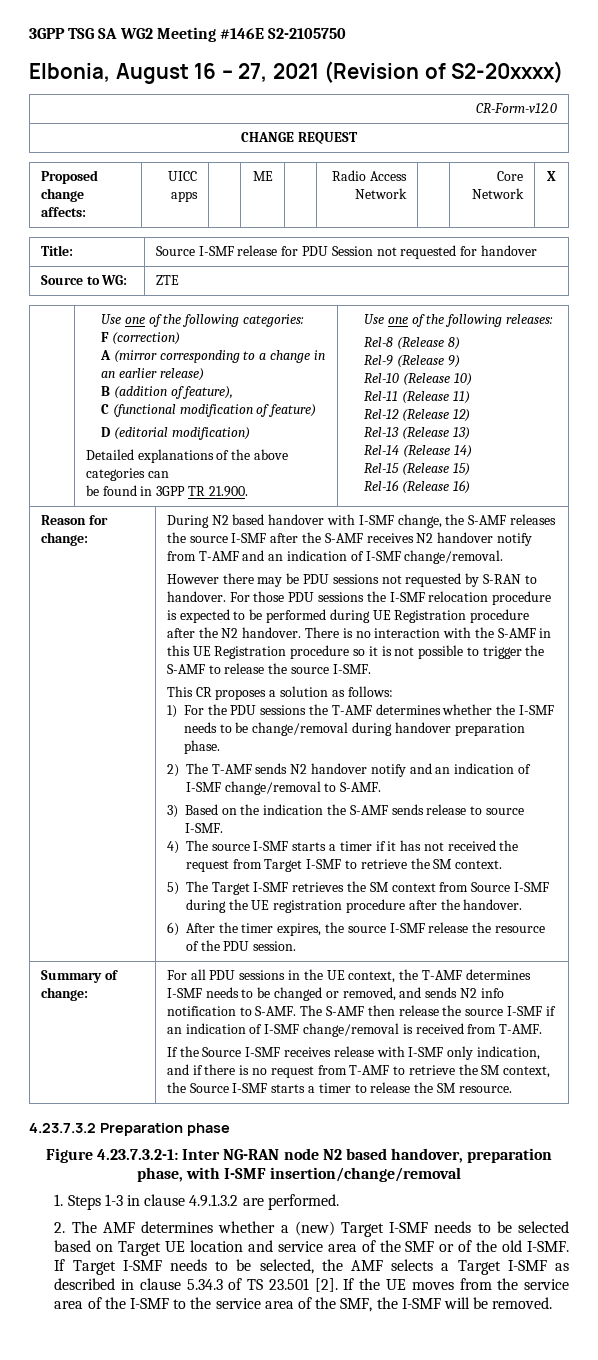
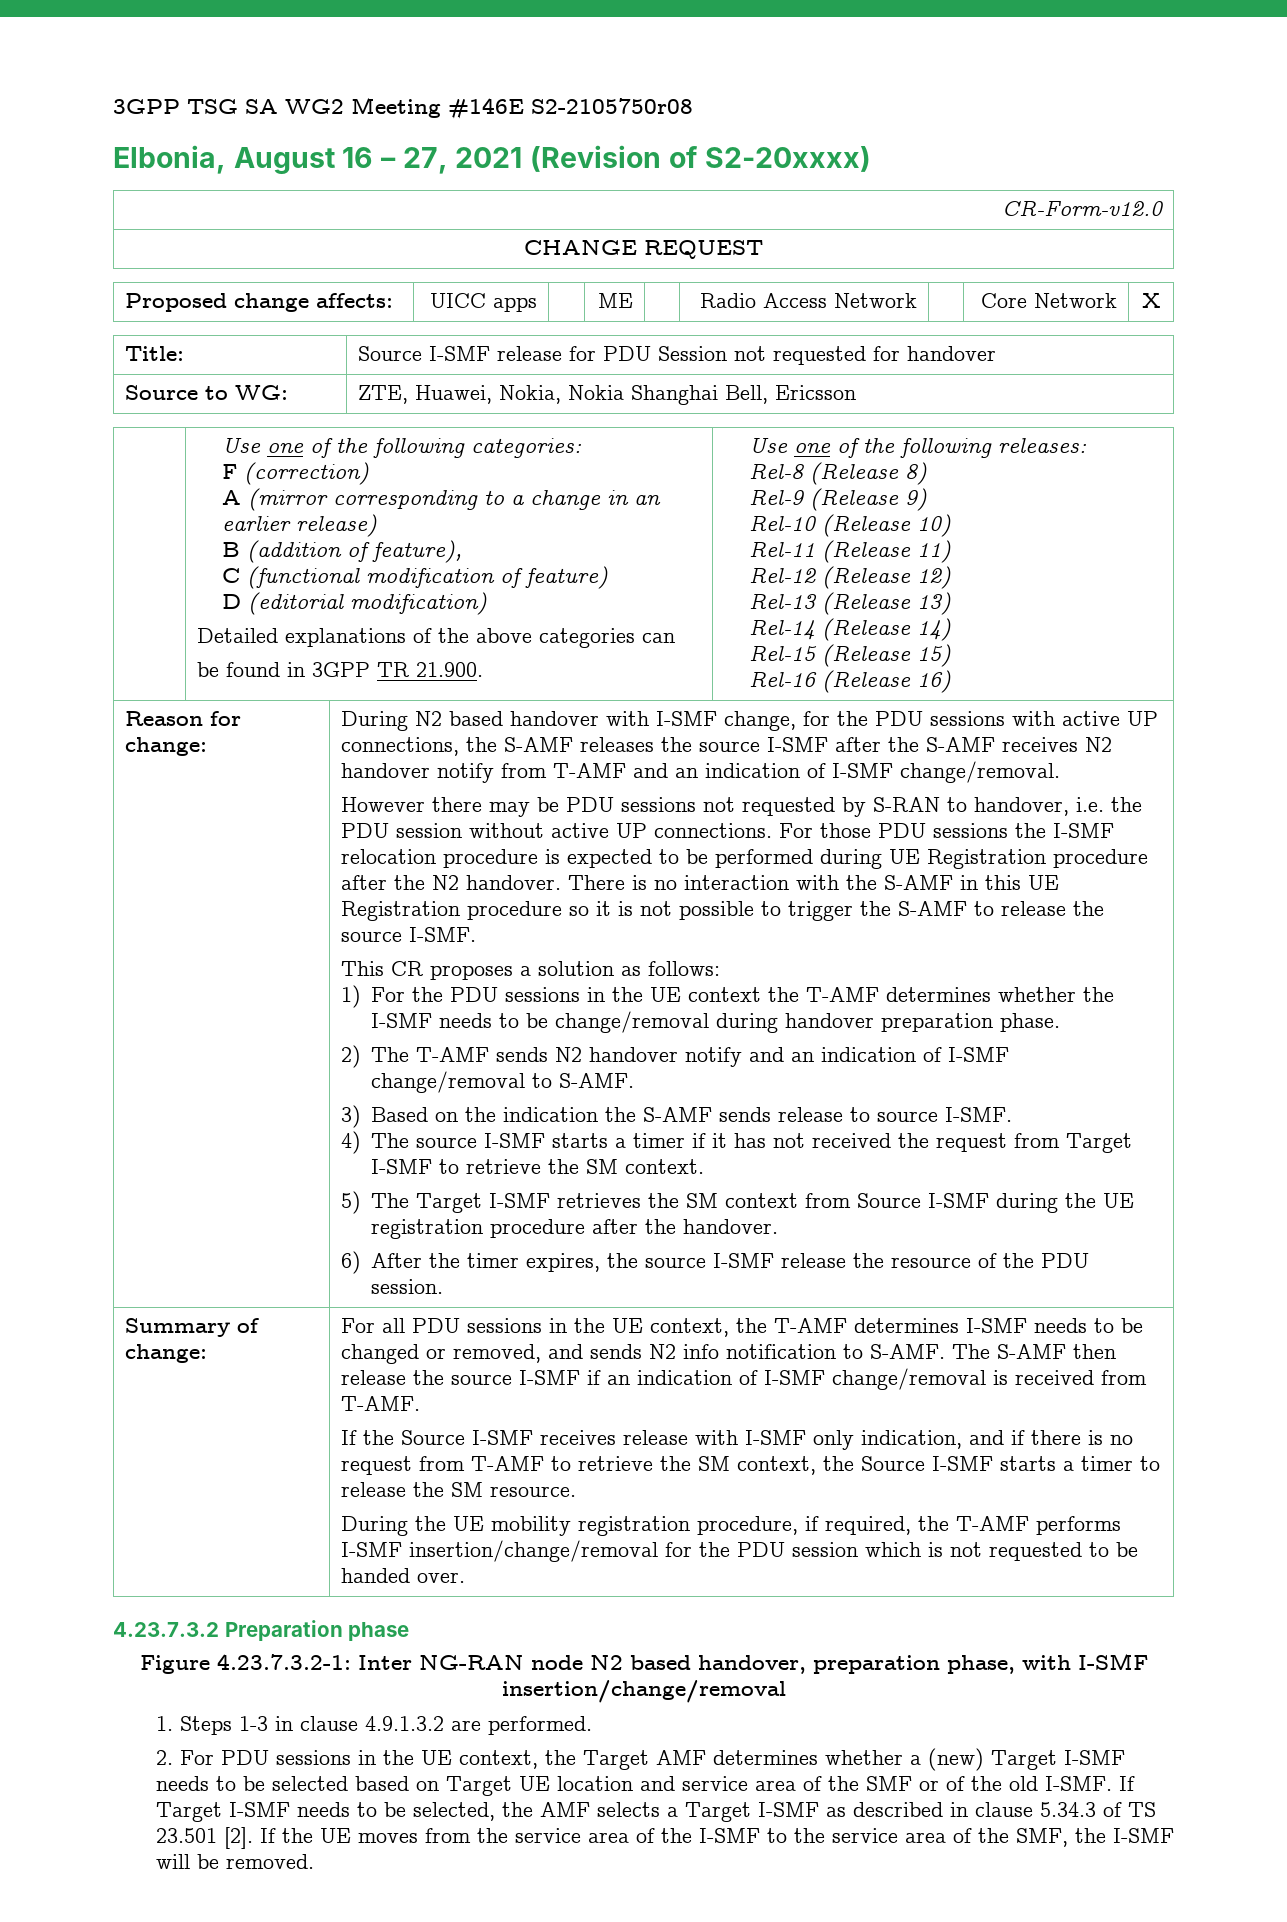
[268,28,347,39] S2-2105750 -> [531,98,693,114] S2-2105750r08
[155,275,179,285] ZTE -> [357,385,856,405] ZTE, Huawei, Nokia, Nokia Shanghai Bell, Ericsson
(442, 521) none -> [802,711,1158,726] [340,737,459,756] for the PDU sessions with active UP connections,
[166,591,226,602] handover. -> [973,797,1142,816] [340,823,772,838] handover, i.e. the PDU session without active UP connections.
(307, 710) none -> [587,987,762,1002] in the UE context
(512, 1089) none -> [340,1516,1121,1536] [340,1540,1138,1562] [340,1568,465,1583] // During the UE mobility registration procedure, if required, the T-AMF performs I-SMF insertion/change/removal for the PDU session which is not requested to be handed over.
[71,1221,97,1233] The -> [179,1750,649,1770] For PDU sessions in the UE context, the Target

